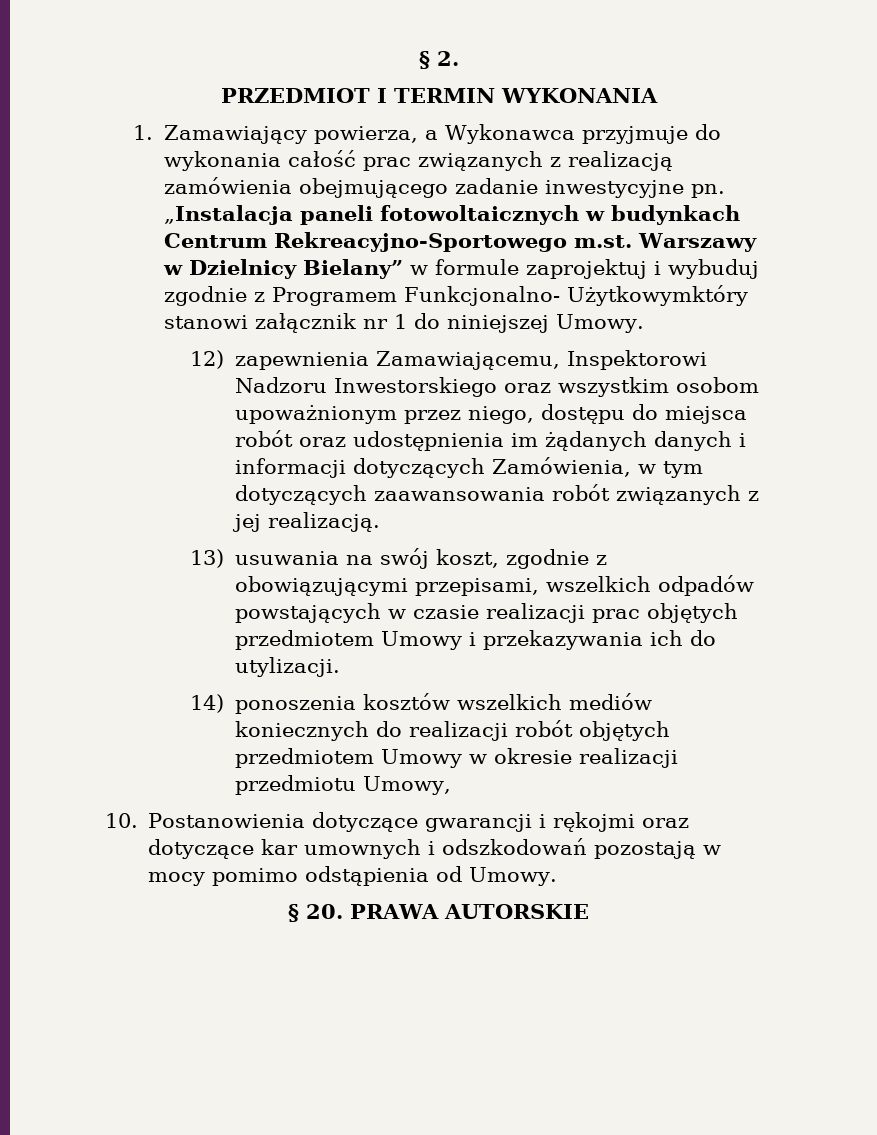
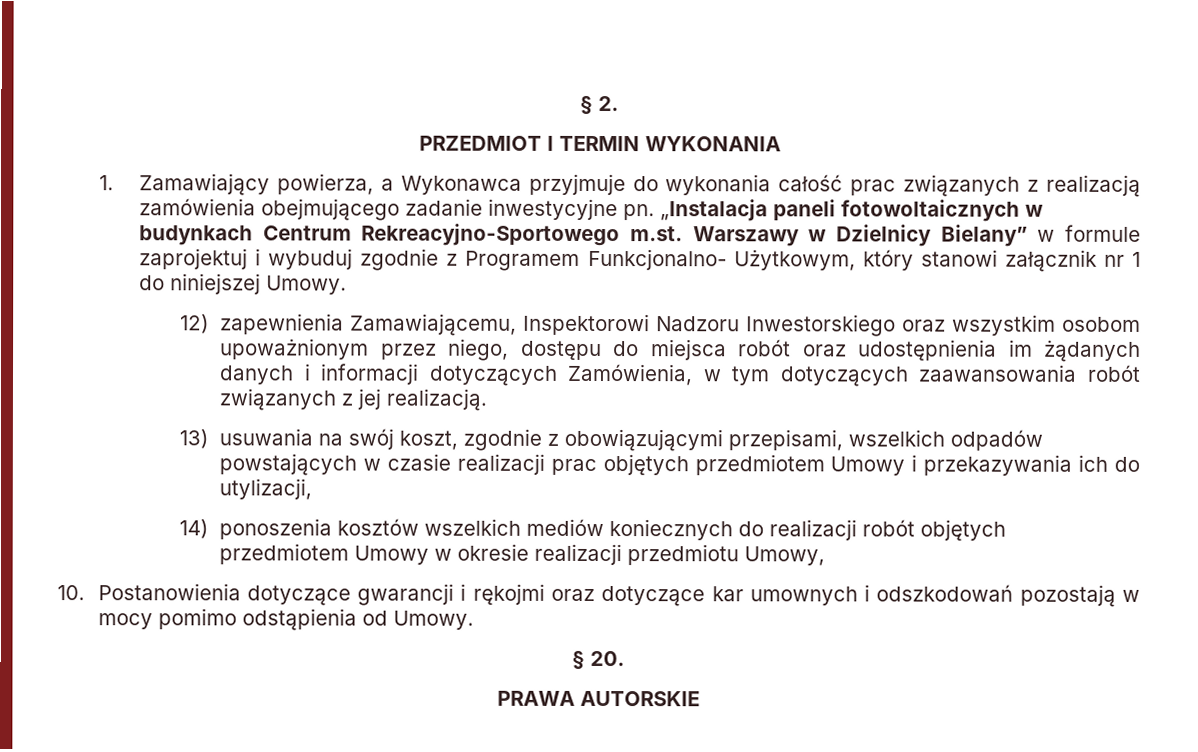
[566,285,748,306] Użytkowymktóry -> [733,249,914,271] Użytkowym, który
[234,657,340,677] utylizacji. -> [219,478,313,500] utylizacji,
(343, 911) none -> (625, 658) //

